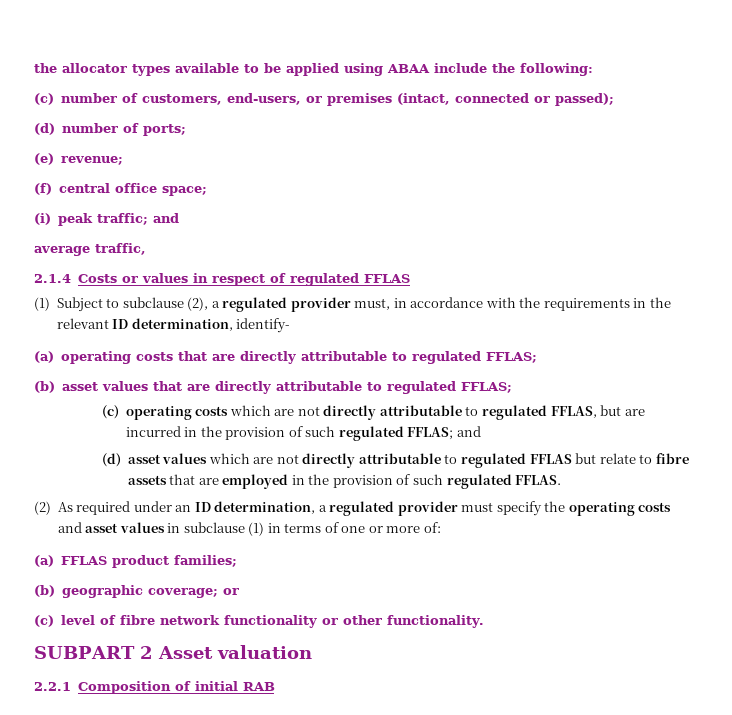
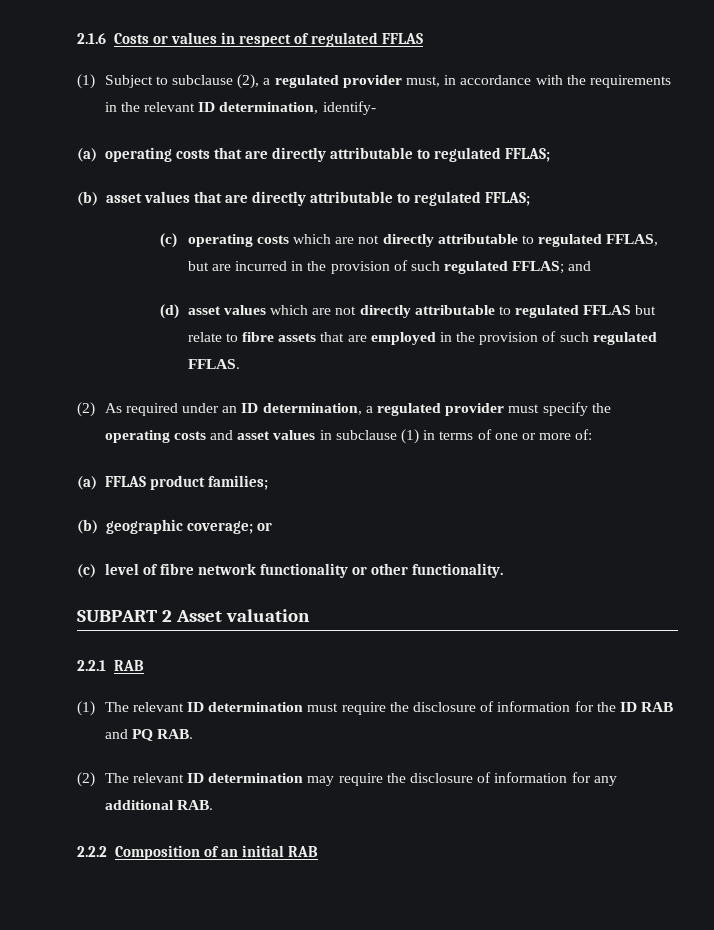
[34,63,593,76] [34,93,614,106] [34,123,186,136] [34,153,123,165] [34,183,207,196] [34,213,179,226] [34,243,146,256] [34,274,71,283] the allocator types available to be applied using ABAA include the following: // (c) number of customers, end-users, or premises (intact, connected or passed); // (d) number of ports; // (e) revenue; // (f) central office space; // (i) peak traffic; and // average traffic, // 2.1.4 -> [77,33,106,44] 2.1.6
(71, 686) none -> [113,660,144,671] [77,701,674,716] [104,729,194,741] [77,772,617,787] [104,800,213,810] [77,846,107,857] RAB // (1) The relevant ID determination must require the disclosure of information for the ID RAB and PQ RAB. // (2) The relevant ID determination may require the disclosure of information for any additional RAB. // 2.2.2
(191, 686) none -> [220,849,238,857] an

